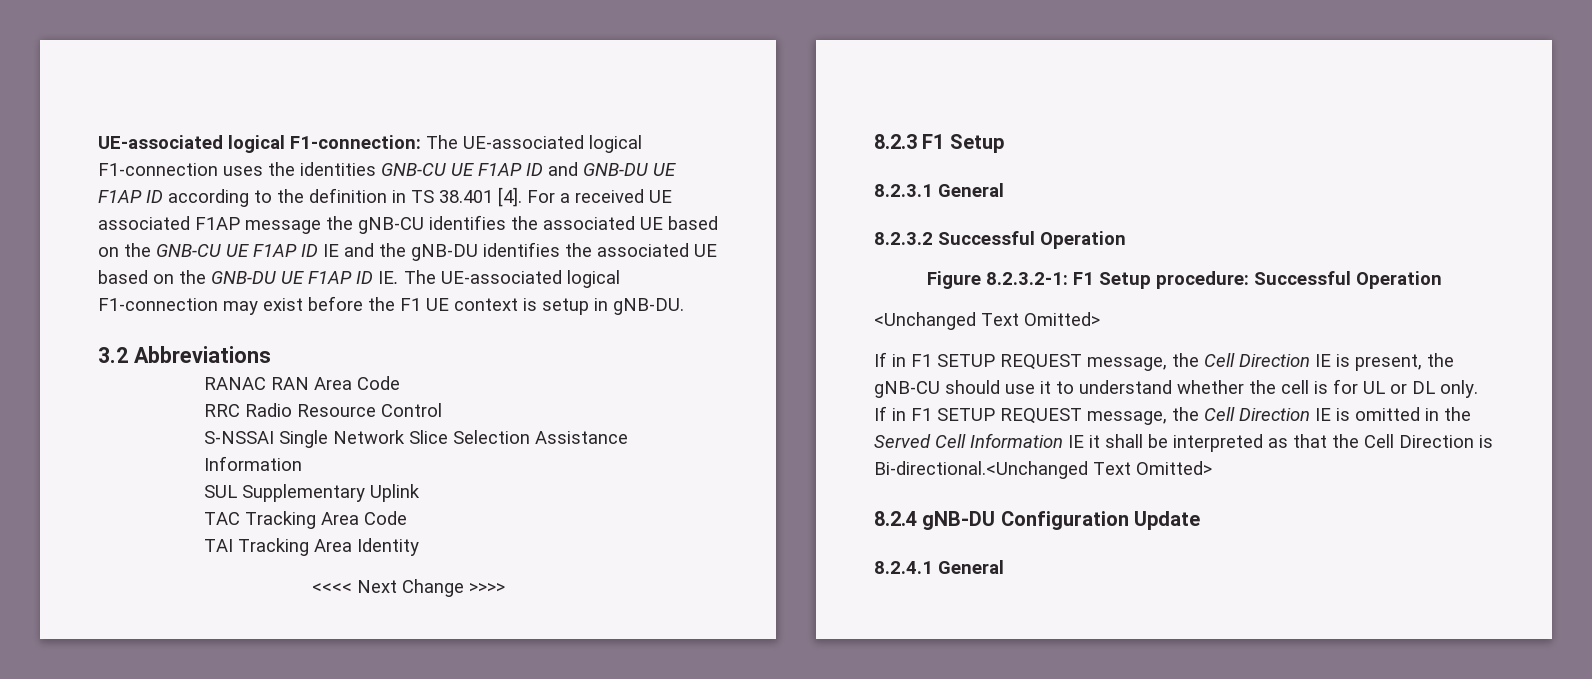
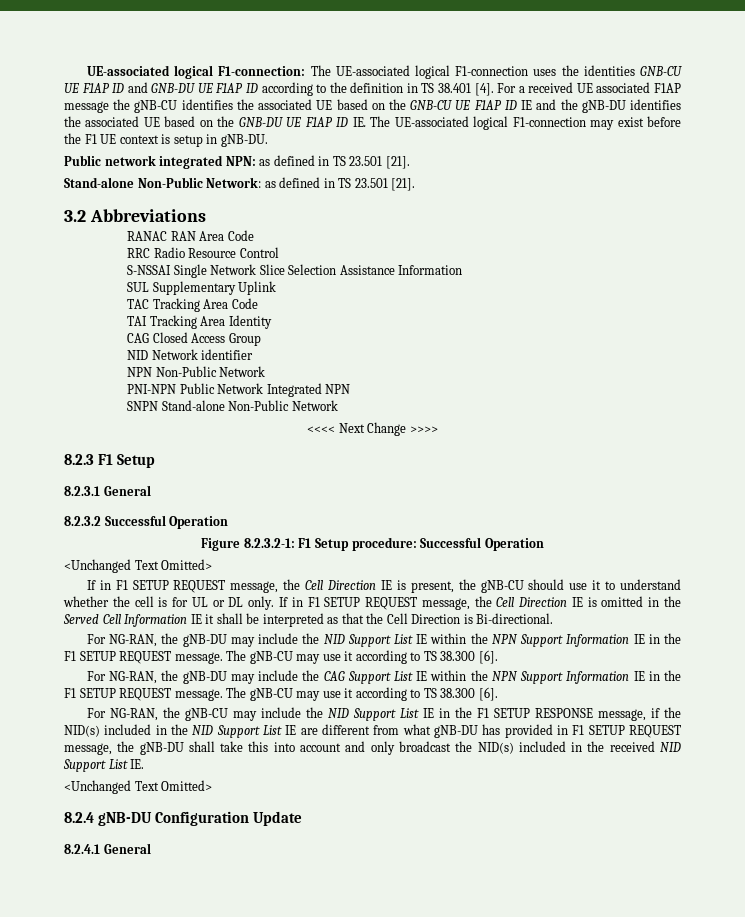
(684, 306) none -> [64,155,410,169] [64,177,416,191] // Public network integrated NPN: as defined in TS 23.501 [21]. // Stand-alone Non-Public Network: as defined in TS 23.501 [21].
(419, 547) none -> [127,332,261,346] [127,349,254,360] [127,366,266,377] [127,383,351,397] [127,400,338,411] // CAG Closed Access Group // NID Network identifier // NPN Non-Public Network // PNI-NPN Public Network Integrated NPN // SNPN Stand-alone Non-Public Network
[874,461,1088,479] Bi-directional.<Unchanged -> [476,613,554,624] [86,633,681,647] [64,650,498,664] [86,670,681,684] [64,687,498,701] [86,707,681,721] [64,724,681,738] [64,741,681,755] [63,759,145,772] [64,780,131,794] Bi-directional. // For NG-RAN, the gNB-DU may include the NID Support List IE within the NPN Support Information IE in the F1 SETUP REQUEST message. The gNB-CU may use it according to TS 38.300 [6]. // For NG-RAN, the gNB-DU may include the CAG Support List IE within the NPN Support Information IE in the F1 SETUP REQUEST message. The gNB-CU may use it according to TS 38.300 [6]. // For NG-RAN, the gNB-CU may include the NID Support List IE in the F1 SETUP RESPONSE message, if the NID(s) included in the NID Support List IE are different from what gNB-DU has provided in F1 SETUP REQUEST message, the gNB-DU shall take this into account and only broadcast the NID(s) included in the received NID Support List IE. // <Unchanged

